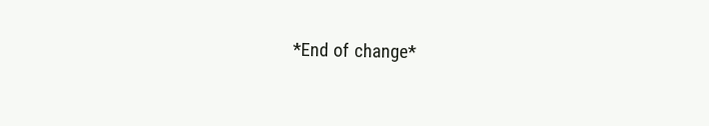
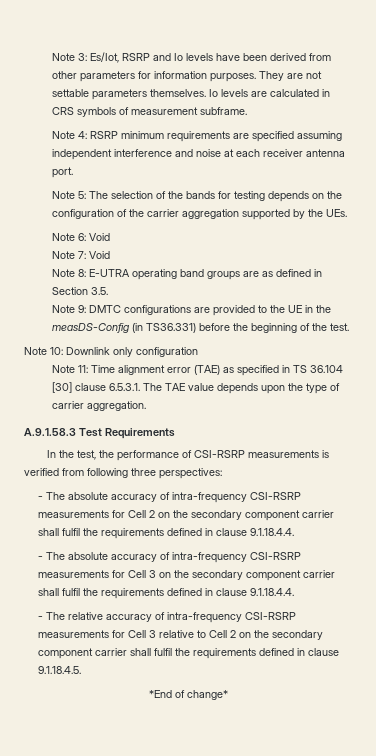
(292, 49) none -> [51,52,331,63] [51,71,322,82] [51,89,330,100] [51,107,247,117] [51,131,342,142] [51,149,345,160] [51,167,73,178] [51,191,342,202] [51,209,347,220] [51,233,110,241] [51,251,110,259] [51,269,322,280] [51,287,108,295] [51,305,331,316] [51,323,349,333] [24,347,198,357] [51,365,343,376] [51,382,340,394] [51,401,146,411] [24,428,175,439] [47,450,330,461] [24,468,222,479] [37,492,301,503] [37,510,334,521] [37,528,294,539] [37,552,301,563] [37,570,335,581] [37,588,294,599] [37,612,296,623] [37,630,323,640] [37,648,339,659] [37,666,81,674] Note 3: Es/Iot, RSRP and Io levels have been derived from other parameters for information purposes. They are not settable parameters themselves. Io levels are calculated in CRS symbols of measurement subframe. // Note 4: RSRP minimum requirements are specified assuming independent interference and noise at each receiver antenna port. // Note 5: The selection of the bands for testing depends on the configuration of the carrier aggregation supported by the UEs. // Note 6: Void // Note 7: Void // Note 8: E-UTRA operating band groups are as defined in Section 3.5. // Note 9: DMTC configurations are provided to the UE in the measDS-Config (in TS36.331) before the beginning of the test. // Note 10: Downlink only configuration // Note 11: Time alignment error (TAE) as specified in TS 36.104 [30] clause 6.5.3.1. The TAE value depends upon the type of carrier aggregation. // A.9.1.58.3 Test Requirements // In the test, the performance of CSI-RSRP measurements is verified from following three perspectives: // - The absolute accuracy of intra-frequency CSI-RSRP measurements for Cell 2 on the secondary component carrier shall fulfil the requirements defined in clause 9.1.18.4.4. // - The absolute accuracy of intra-frequency CSI-RSRP measurements for Cell 3 on the secondary component carrier shall fulfil the requirements defined in clause 9.1.18.4.4. // - The relative accuracy of intra-frequency CSI-RSRP measurements for Cell 3 relative to Cell 2 on the secondary component carrier shall fulfil the requirements defined in clause 9.1.18.4.5. //

